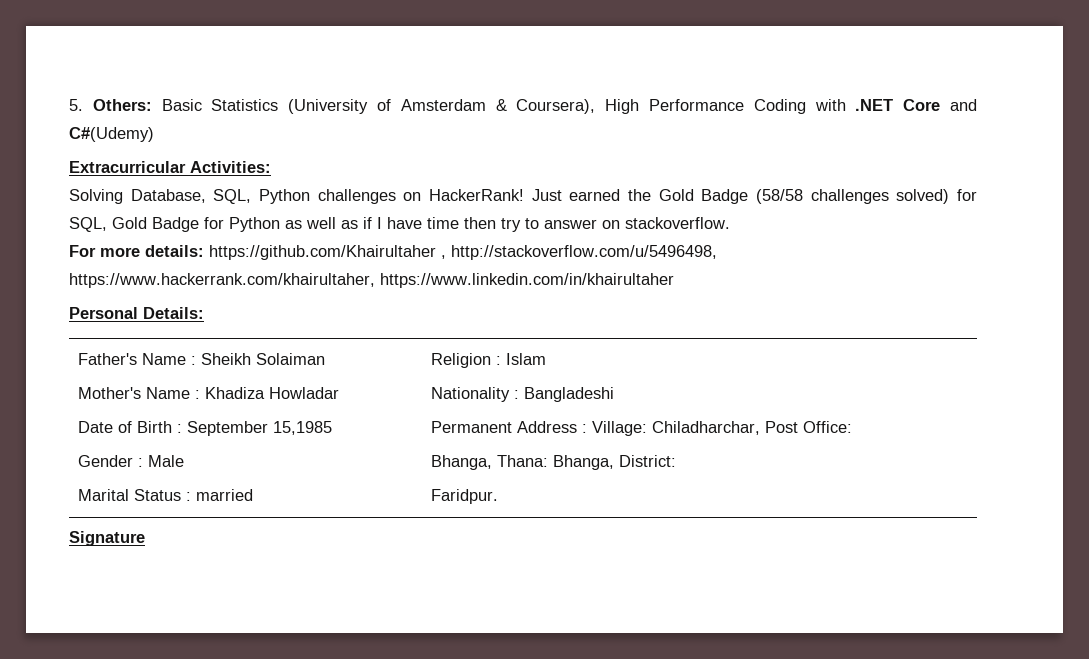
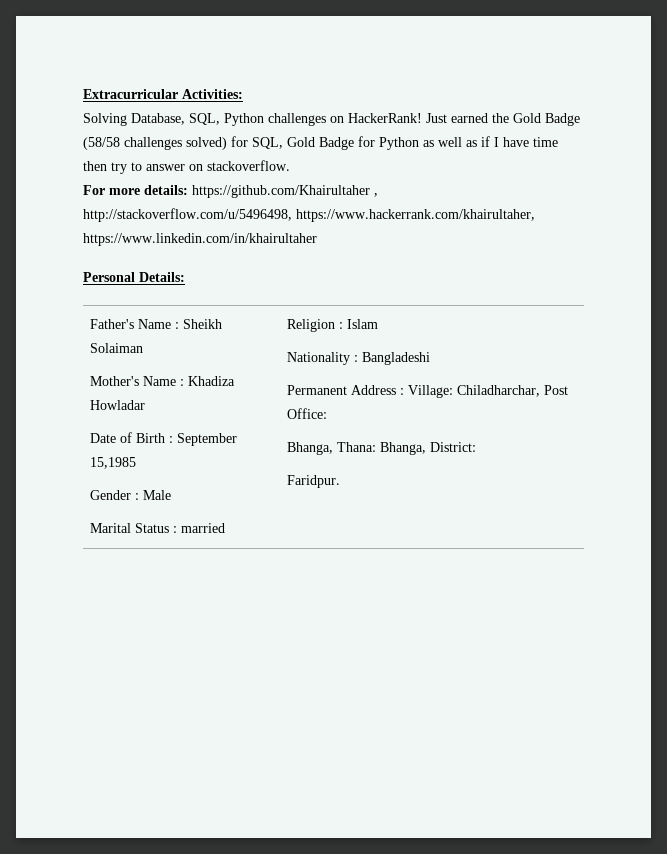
[69,99,977,114] [69,127,154,142] 5. Others: Basic Statistics (University of Amsterdam & Coursera), High Performance Coding with .NET Core and C#(Udemy) // -> (83, 94) none
[69,531,145,546] // Signature -> (340, 481) none

